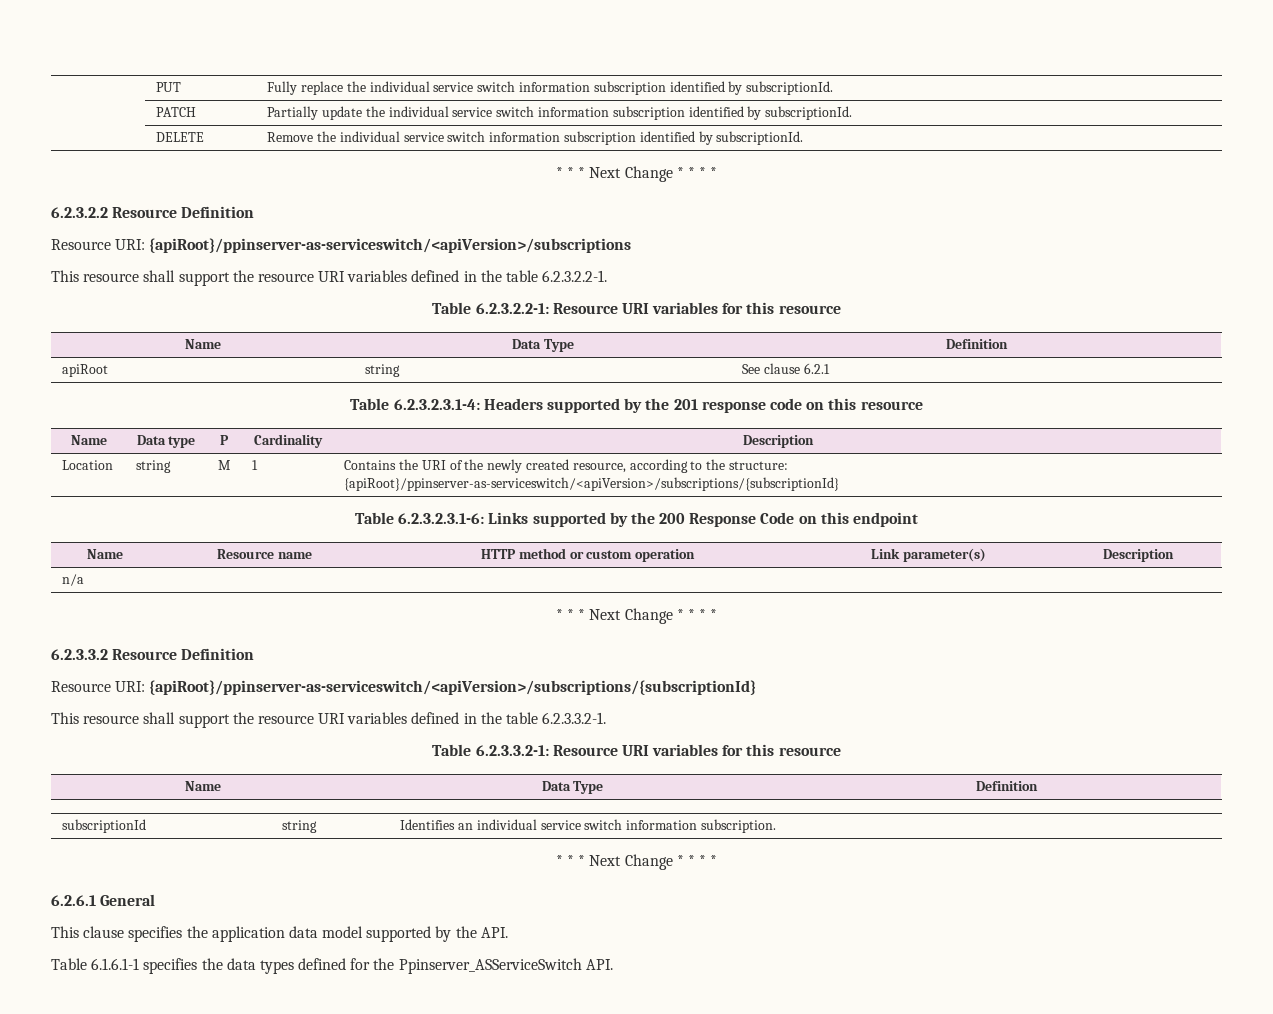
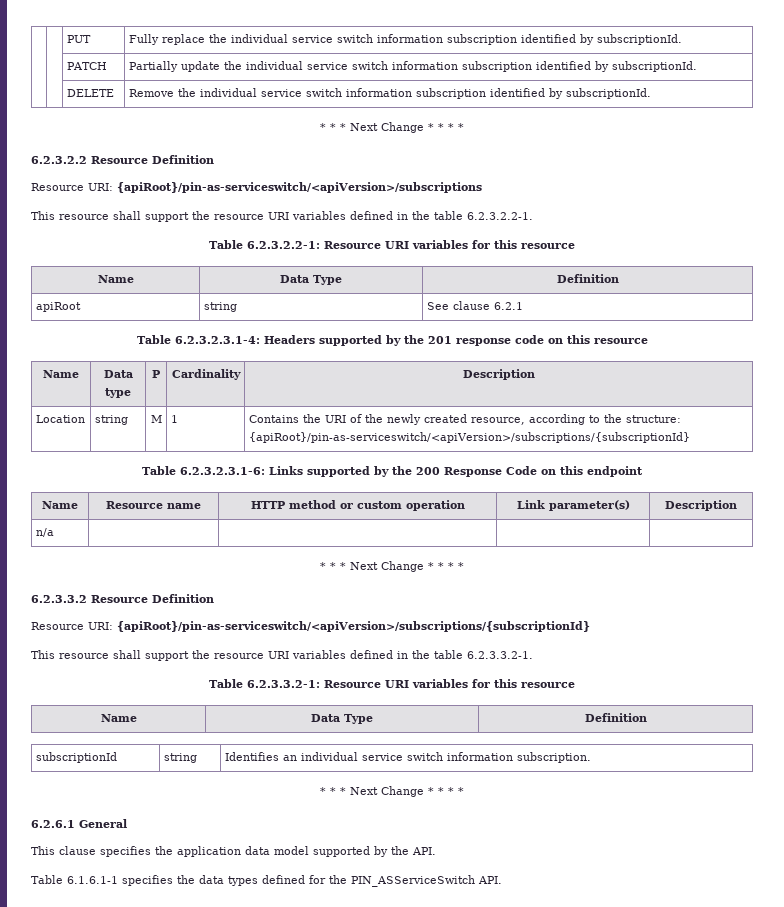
[149,238,632,253] {apiRoot}/ppinserver-as-serviceswitch/<apiVersion>/subscriptions -> [117,182,482,193] {apiRoot}/pin-as-serviceswitch/<apiVersion>/subscriptions
[344,477,840,491] {apiRoot}/ppinserver-as-serviceswitch/<apiVersion>/subscriptions/{subscriptionId} -> [248,432,690,443] {apiRoot}/pin-as-serviceswitch/<apiVersion>/subscriptions/{subscriptionId}
[149,680,757,695] {apiRoot}/ppinserver-as-serviceswitch/<apiVersion>/subscriptions/{subscriptionId} -> [117,621,590,632] {apiRoot}/pin-as-serviceswitch/<apiVersion>/subscriptions/{subscriptionId}
[398,958,582,974] Ppinserver_ASServiceSwitch -> [351,875,475,887] PIN_ASServiceSwitch

